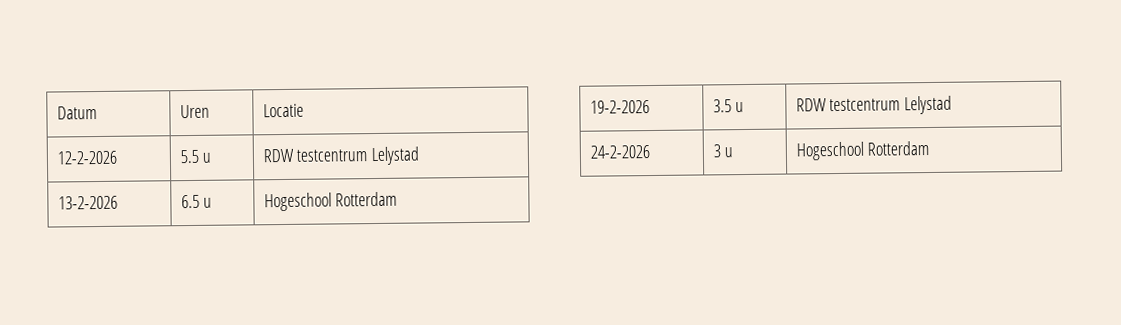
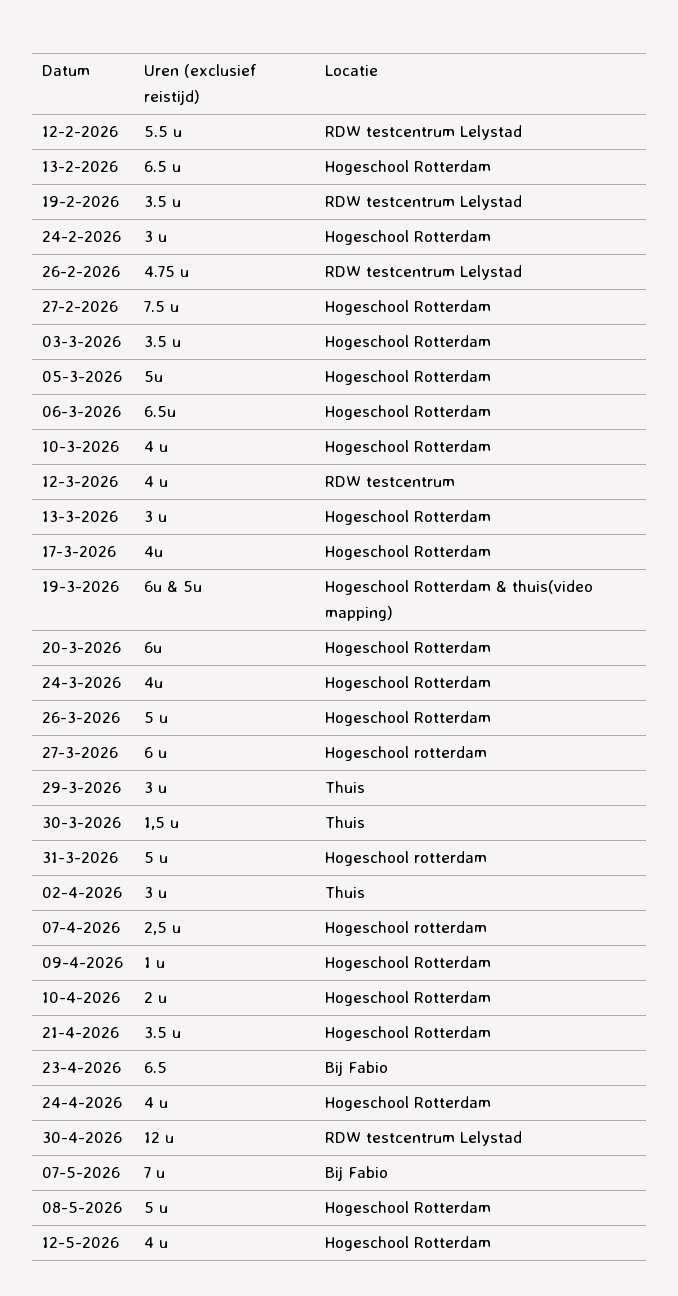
(210, 111) none -> [184,64,258,78] [144,90,201,105] (exclusief reistijd)
(930, 148) none -> [42,266,121,277] [144,266,190,277] [325,265,523,280] [42,301,119,312] [144,301,180,312] [325,300,492,315] [42,336,122,347] [144,336,182,347] [325,335,492,350] [42,371,123,382] [144,371,164,382] [325,370,492,385] [42,406,122,417] [144,406,177,417] [325,405,492,420] [42,441,120,452] [144,441,169,452] [325,440,492,455] [42,476,119,487] [144,476,169,487] [325,476,456,487] [42,511,119,522] [144,511,168,522] [325,510,492,525] [42,546,117,557] [144,546,164,557] [325,545,492,560] [42,581,120,592] [144,581,203,592] [325,580,594,595] [325,606,394,621] [42,642,122,653] [144,642,163,653] [325,641,492,656] [42,677,122,688] [144,677,164,688] [325,676,492,691] [42,712,121,723] [144,712,169,723] [325,711,492,726] [42,747,119,758] [144,747,168,758] [325,746,488,761] [42,782,122,793] [144,782,168,793] [325,781,366,793] [42,817,122,828] [144,817,180,830] [325,816,366,828] [42,852,119,863] [144,852,169,863] [325,851,488,866] [42,887,123,898] [144,887,168,898] [325,886,366,898] [42,922,121,933] [144,922,182,935] [325,921,488,936] [42,957,124,968] [144,957,166,968] [325,956,492,971] [42,992,121,1003] [144,992,168,1003] [325,991,492,1006] [42,1027,120,1038] [144,1027,182,1038] [325,1026,492,1041] [42,1062,122,1073] [144,1062,168,1073] [325,1061,389,1076] [42,1097,123,1108] [144,1097,169,1108] [325,1096,492,1111] [42,1132,123,1143] [144,1132,175,1143] [325,1131,523,1146] [42,1167,121,1178] [144,1167,166,1178] [325,1166,389,1181] [42,1202,123,1213] [144,1202,169,1213] [325,1201,492,1216] [42,1237,120,1248] [144,1237,169,1248] [325,1236,492,1251] // 26-2-2026 | 4.75 u | RDW testcentrum Lelystad // 27-2-2026 | 7.5 u | Hogeschool Rotterdam // 03-3-2026 | 3.5 u | Hogeschool Rotterdam // 05-3-2026 | 5u | Hogeschool Rotterdam // 06-3-2026 | 6.5u | Hogeschool Rotterdam // 10-3-2026 | 4 u | Hogeschool Rotterdam // 12-3-2026 | 4 u | RDW testcentrum // 13-3-2026 | 3 u | Hogeschool Rotterdam // 17-3-2026 | 4u | Hogeschool Rotterdam // 19-3-2026 | 6u & 5u | Hogeschool Rotterdam & thuis(video mapping) // 20-3-2026 | 6u | Hogeschool Rotterdam // 24-3-2026 | 4u | Hogeschool Rotterdam // 26-3-2026 | 5 u | Hogeschool Rotterdam // 27-3-2026 | 6 u | Hogeschool rotterdam // 29-3-2026 | 3 u | Thuis // 30-3-2026 | 1,5 u | Thuis // 31-3-2026 | 5 u | Hogeschool rotterdam // 02-4-2026 | 3 u | Thuis // 07-4-2026 | 2,5 u | Hogeschool rotterdam // 09-4-2026 | 1 u | Hogeschool Rotterdam // 10-4-2026 | 2 u | Hogeschool Rotterdam // 21-4-2026 | 3.5 u | Hogeschool Rotterdam // 23-4-2026 | 6.5 | Bij Fabio // 24-4-2026 | 4 u | Hogeschool Rotterdam // 30-4-2026 | 12 u | RDW testcentrum Lelystad // 07-5-2026 | 7 u | Bij Fabio // 08-5-2026 | 5 u | Hogeschool Rotterdam // 12-5-2026 | 4 u | Hogeschool Rotterdam

